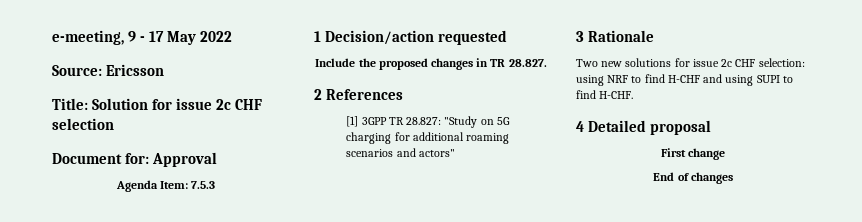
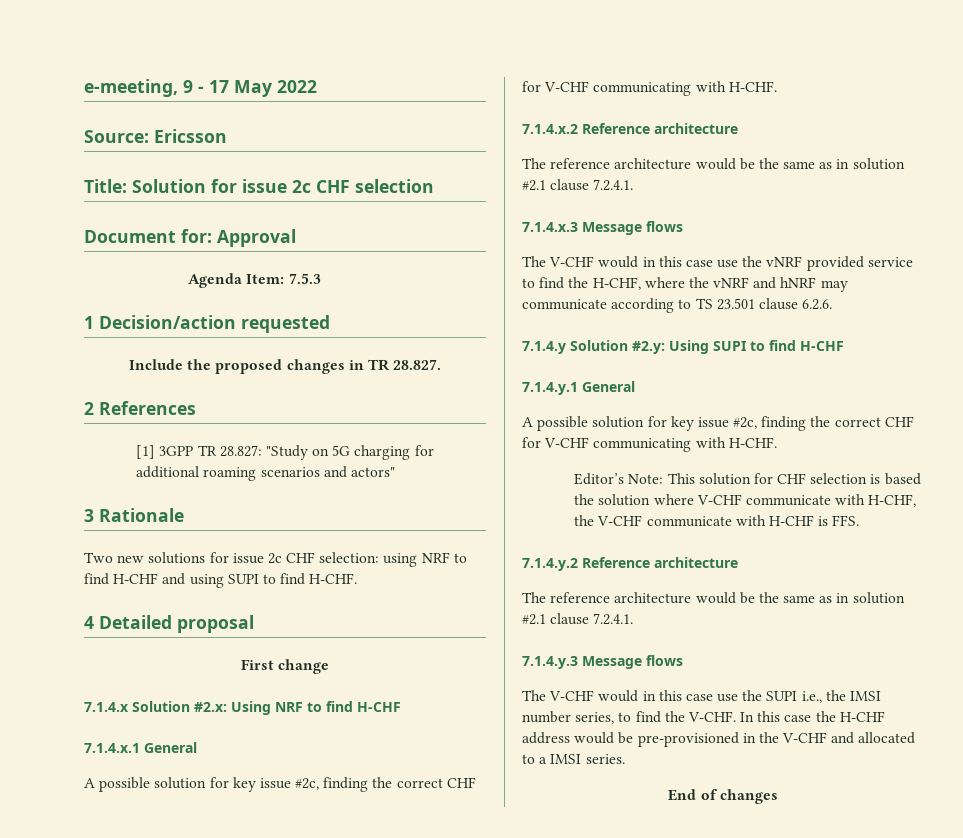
(726, 154) none -> [84,701,401,715] [84,742,197,753] [84,777,476,792] [522,81,777,96] [522,123,738,134] [522,158,905,170] [522,179,634,191] [522,221,683,235] [522,256,913,271] [522,277,848,292] [522,298,833,313] [522,340,844,354] [522,381,635,395] [522,416,914,431] [522,437,777,452] [574,473,921,485] [574,494,917,507] [574,515,860,527] [522,557,738,571] [522,592,905,604] [522,613,634,625] [522,655,683,669] [522,690,882,703] [522,711,885,724] [522,732,916,747] [522,754,625,764] // 7.1.4.x Solution #2.x: Using NRF to find H-CHF // 7.1.4.x.1 General // A possible solution for key issue #2c, finding the correct CHF for V-CHF communicating with H-CHF. // 7.1.4.x.2 Reference architecture // The reference architecture would be the same as in solution #2.1 clause 7.2.4.1. // 7.1.4.x.3 Message flows // The V-CHF would in this case use the vNRF provided service to find the H-CHF, where the vNRF and hNRF may communicate according to TS 23.501 clause 6.2.6. // 7.1.4.y Solution #2.y: Using SUPI to find H-CHF // 7.1.4.y.1 General // A possible solution for key issue #2c, finding the correct CHF for V-CHF communicating with H-CHF. // Editor’s Note: This solution for CHF selection is based the solution where V-CHF communicate with H-CHF, the V-CHF communicate with H-CHF is FFS. // 7.1.4.y.2 Reference architecture // The reference architecture would be the same as in solution #2.1 clause 7.2.4.1. // 7.1.4.y.3 Message flows // The V-CHF would in this case use the SUPI i.e., the IMSI number series, to find the V-CHF. In this case the H-CHF address would be pre-provisioned in the V-CHF and allocated to a IMSI series.

